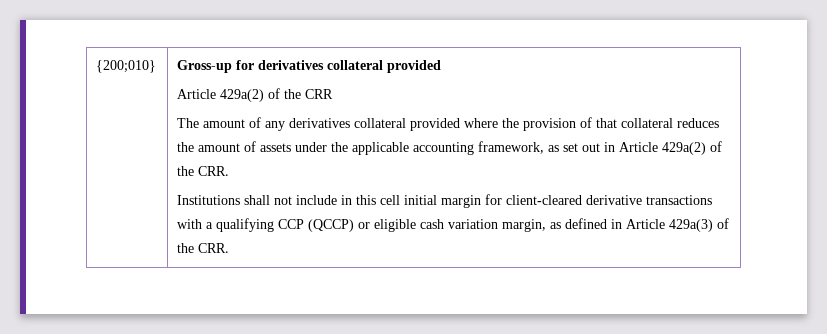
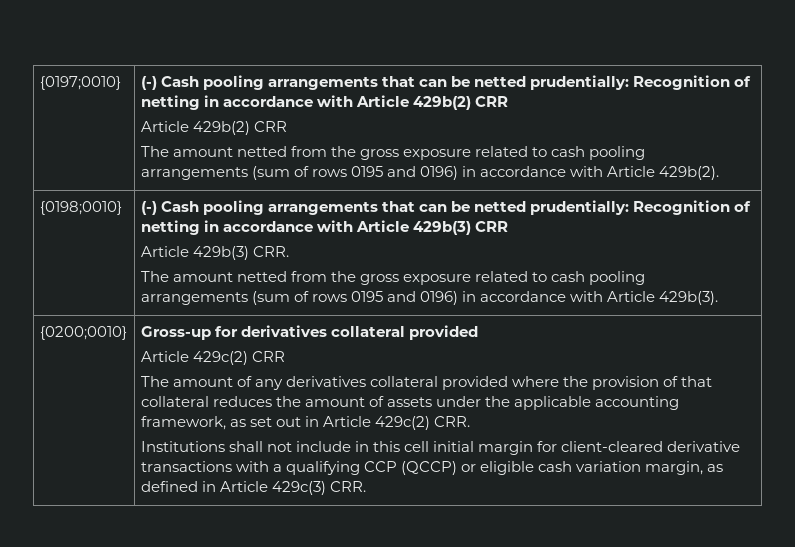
[96,60,157,73] {200;010} -> [39,76,121,90] [140,75,752,90] [140,95,509,110] [140,121,287,135] [140,146,646,160] [140,166,720,180] [39,201,122,215] [140,200,752,215] [140,220,509,235] [140,246,289,260] [140,271,646,285] [140,291,719,305] [39,326,127,340] {0197;0010} | (-) Cash pooling arrangements that can be netted prudentially: Recognition of netting in accordance with Article 429b(2) CRR // Article 429b(2) CRR // The amount netted from the gross exposure related to cash pooling arrangements (sum of rows 0195 and 0196) in accordance with Article 429b(2). // {0198;0010} | (-) Cash pooling arrangements that can be netted prudentially: Recognition of netting in accordance with Article 429b(3) CRR // Article 429b(3) CRR. // The amount netted from the gross exposure related to cash pooling arrangements (sum of rows 0195 and 0196) in accordance with Article 429b(3). // {0200;0010}
[220,88,302,102] 429a(2) of the -> [192,351,248,365] 429c(2)
[662,141,723,155] [177,166,195,176] 429a(2) of the -> [375,416,431,430] 429c(2)
[669,218,730,232] [177,243,195,253] 429a(3) of the -> [271,481,326,495] 429c(3)

